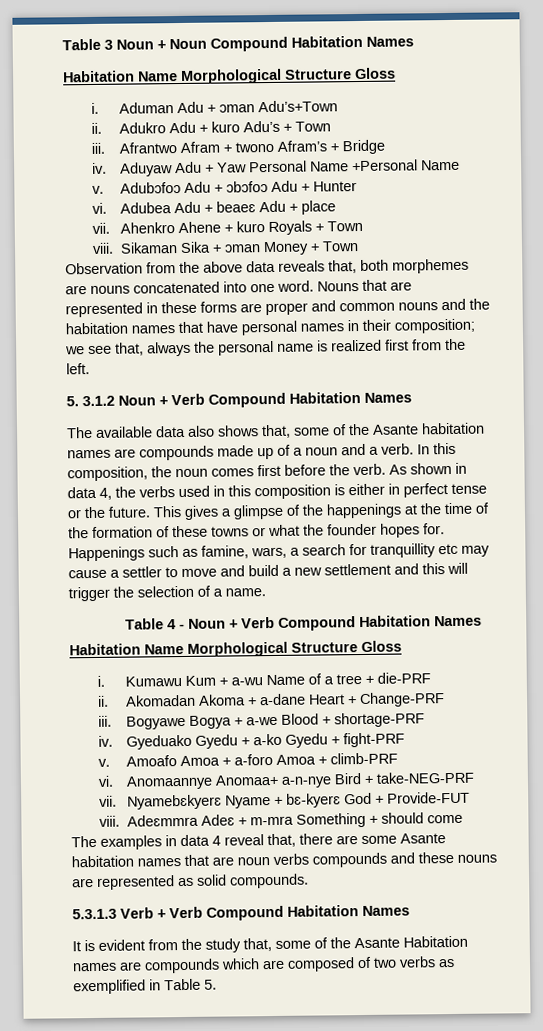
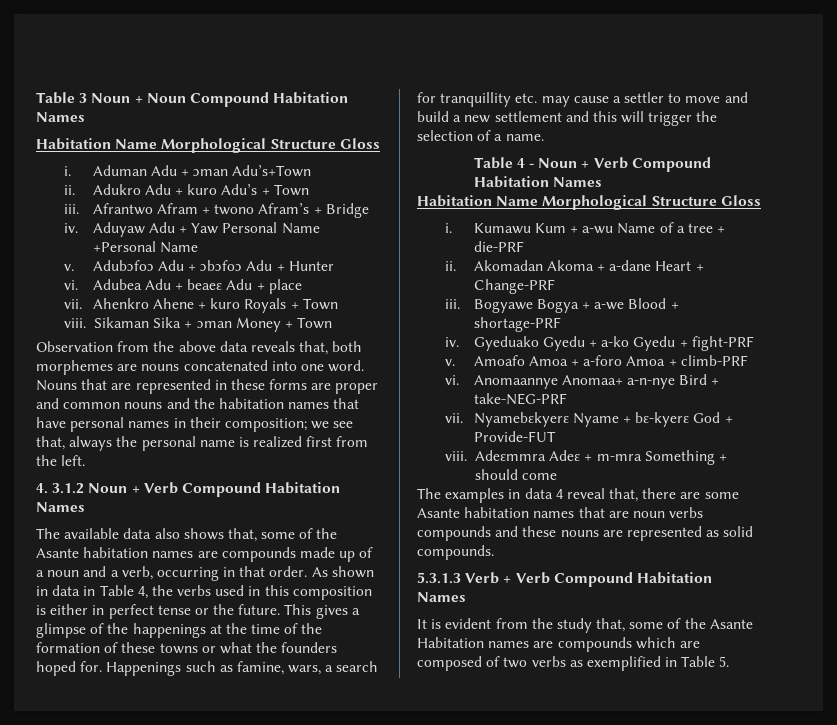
[66,396,79,407] 5. -> [36,483,48,494] 4.
[381,442,456,455] [67,463,386,482] verb. In this composition, the noun comes first before the verb. -> [121,566,308,581] verb, occurring in that order.
(97, 492) none -> [83,585,134,596] in Table
[327,523,420,538] founder hopes -> [281,642,338,653] [36,661,76,676] founders hoped
[438,543,458,555] etc -> [515,93,538,103] etc.

